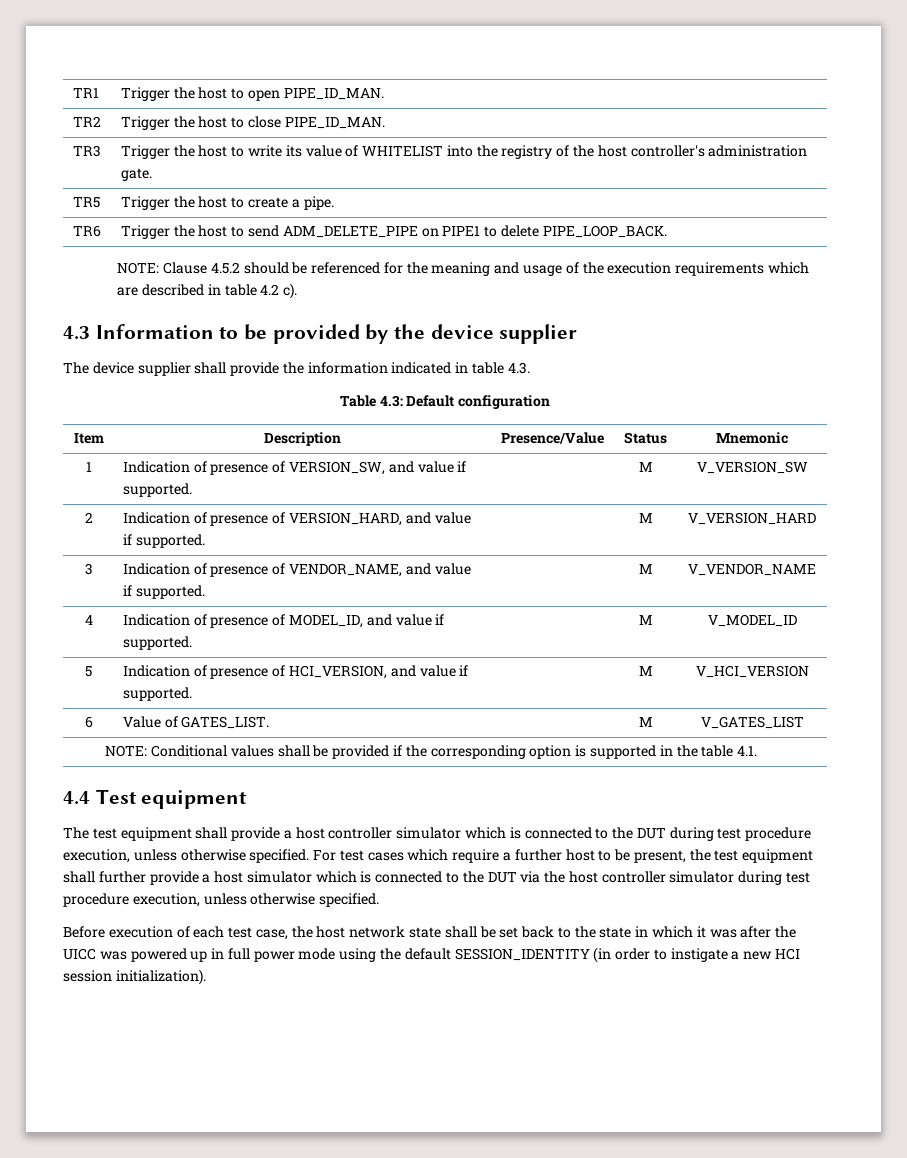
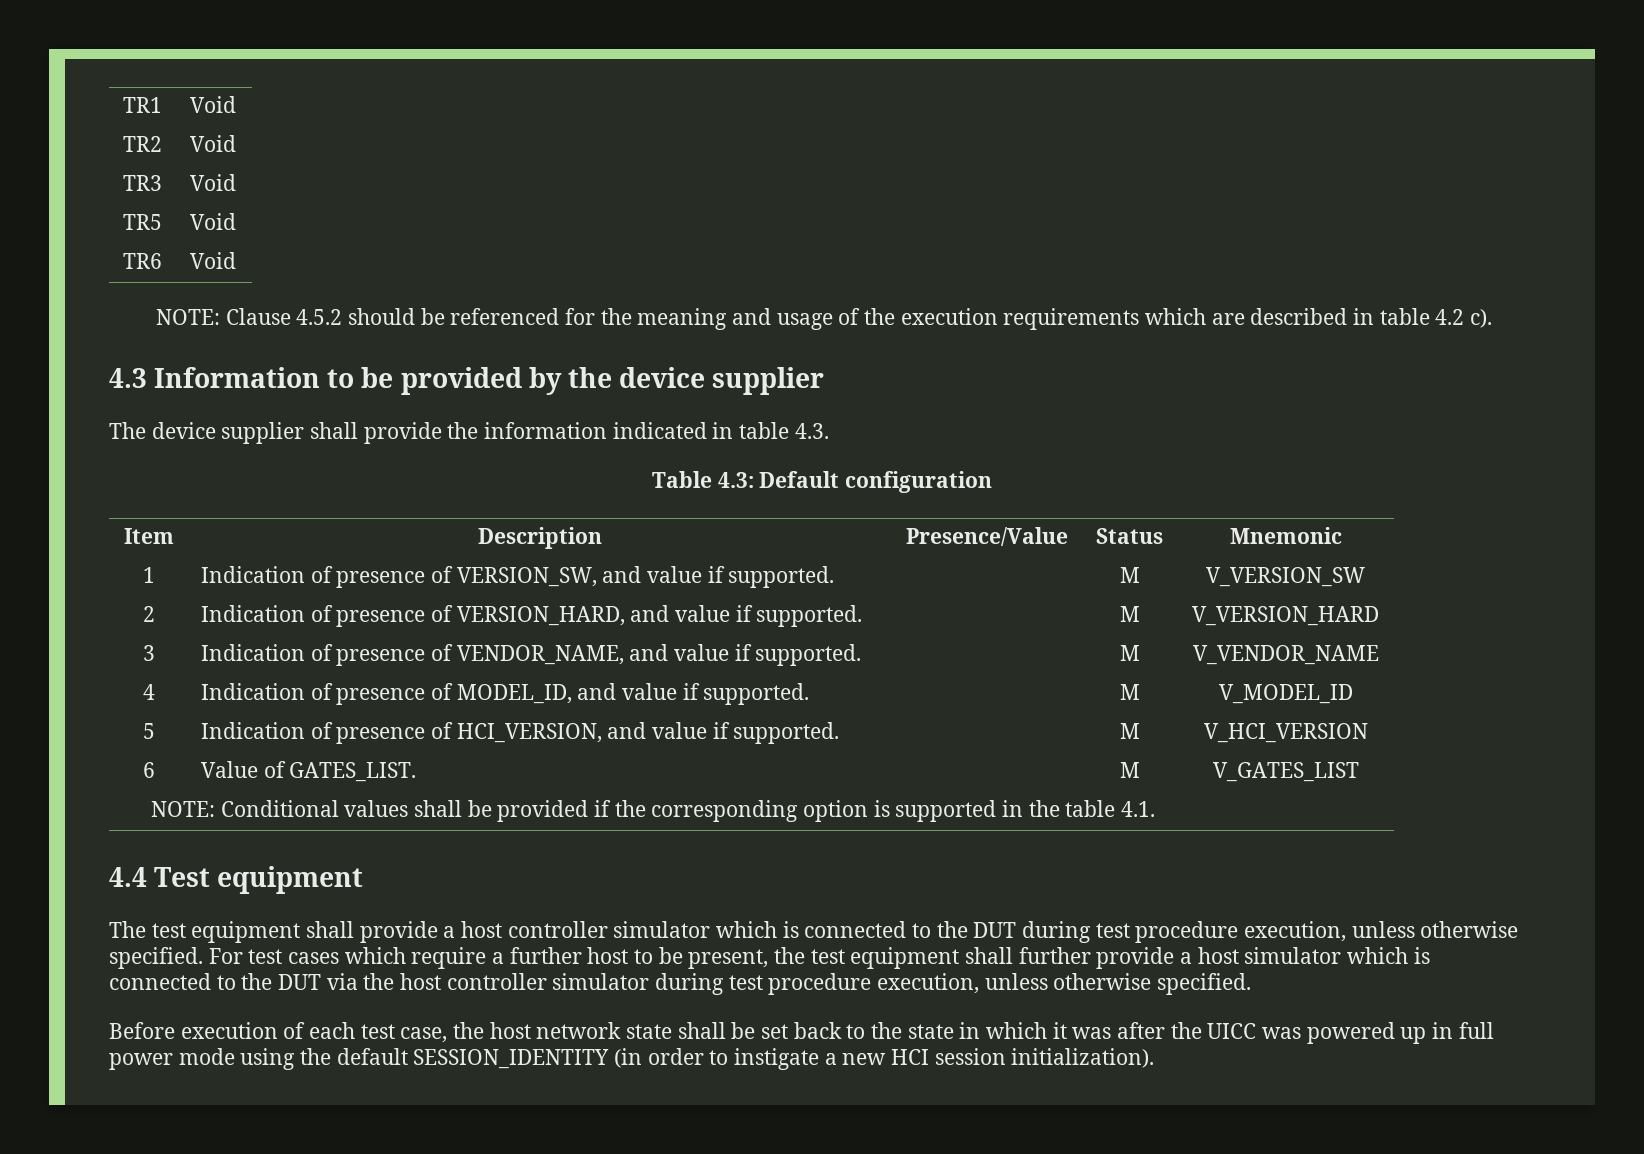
[120,87,384,101] [72,116,101,127] [120,116,385,130] [72,145,101,157] [120,145,808,159] [120,168,152,181] [72,197,100,208] [120,196,334,210] [72,225,101,237] [120,225,667,239] Trigger the host to open PIPE_ID_MAN. // TR2 | Trigger the host to close PIPE_ID_MAN. // TR3 | Trigger the host to write its value of WHITELIST into the registry of the host controller's administration gate. // TR5 | Trigger the host to create a pipe. // TR6 | Trigger the host to send ADM_DELETE_PIPE on PIPE1 to delete PIPE_LOOP_BACK. -> [189,96,236,113] [122,136,162,152] [189,135,236,152] [122,175,162,191] [189,174,236,191] [122,214,162,230] [189,213,236,230] [122,253,162,269] [189,252,236,269] Void // TR2 | Void // TR3 | Void // TR5 | Void // TR6 | Void

